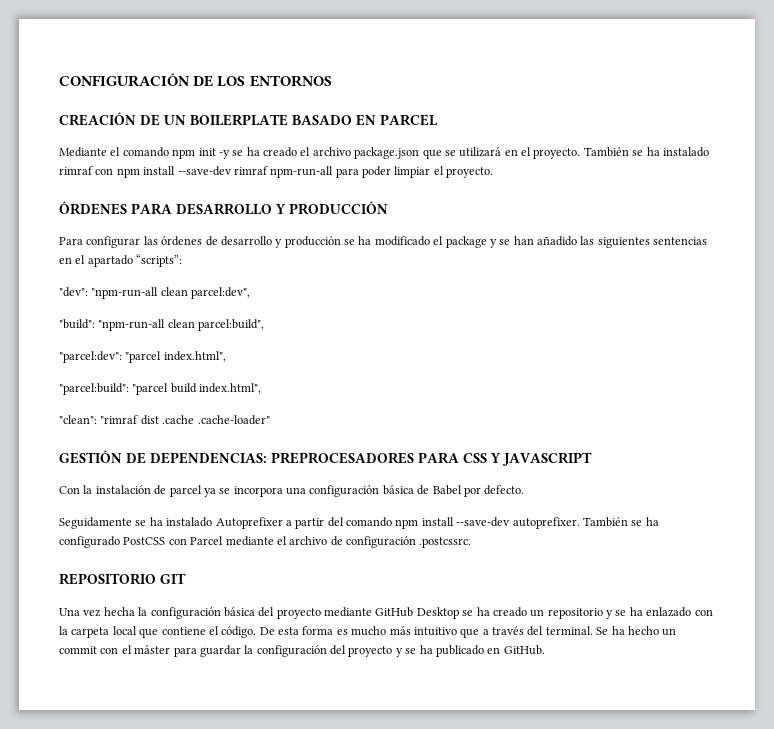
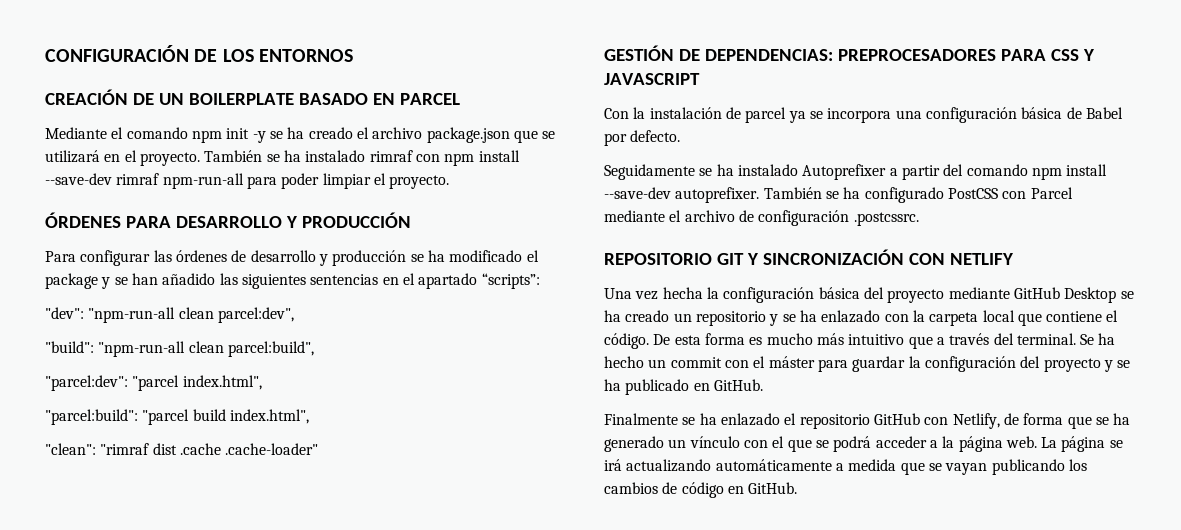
(186, 578) none -> [746,249,1014,265] Y SINCRONIZACIÓN CON NETLIFY
(545, 650) none -> [604,413,1131,429] [604,436,1123,452] [604,459,1087,475] [604,482,798,498] // Finalmente se ha enlazado el repositorio GitHub con Netlify, de forma que se ha generado un vínculo con el que se podrá acceder a la página web. La página se irá actualizando automáticamente a medida que se vayan publicando los cambios de código en GitHub.

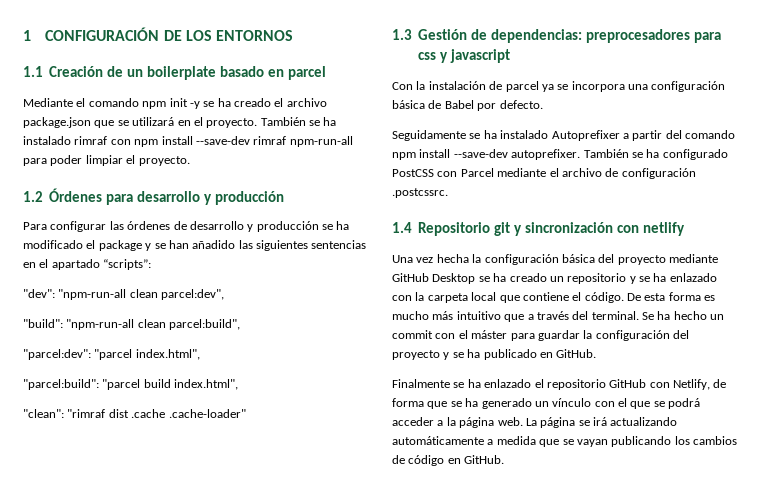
(45, 53) none -> [23,30,31,41] 1
[45,89,460,105] CREACIÓN DE UN BOILERPLATE BASADO EN PARCEL -> [23,66,326,80] 1.1 Creación de un boilerplate basado en parcel
[45,212,411,228] ÓRDENES PARA DESARROLLO Y PRODUCCIÓN -> [23,188,284,205] 1.2 Órdenes para desarrollo y producción
[604,45,1095,61] [604,73,700,85] GESTIÓN DE DEPENDENCIAS: PREPROCESADORES PARA CSS Y JAVASCRIPT -> [392,29,721,43] [418,49,511,63] 1.3 Gestión de dependencias: preprocesadores para css y javascript
[604,249,1014,265] REPOSITORIO GIT Y SINCRONIZACIÓN CON NETLIFY -> [392,222,685,236] 1.4 Repositorio git y sincronización con netlify

